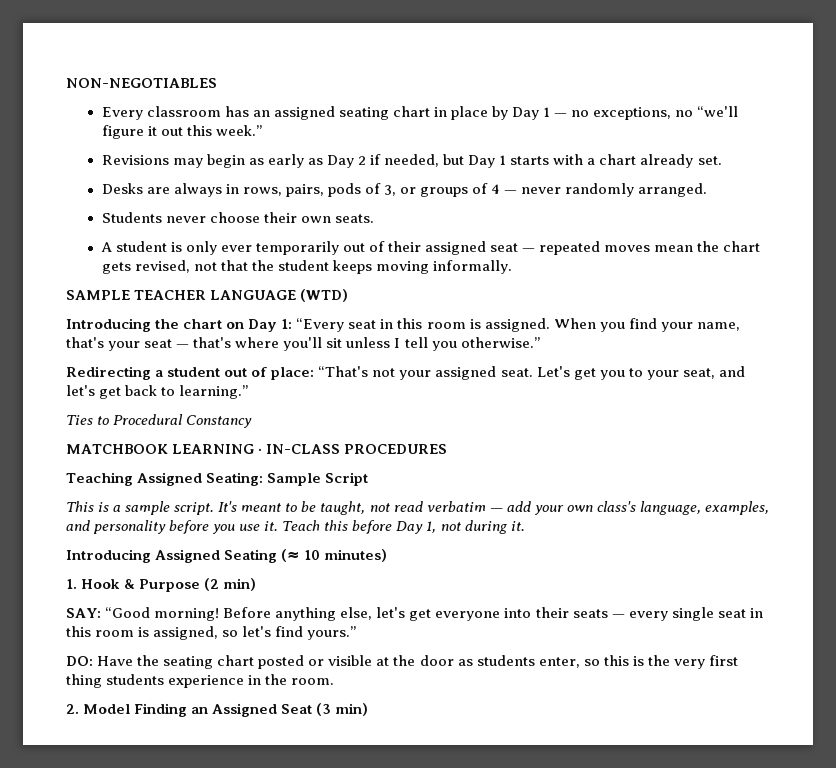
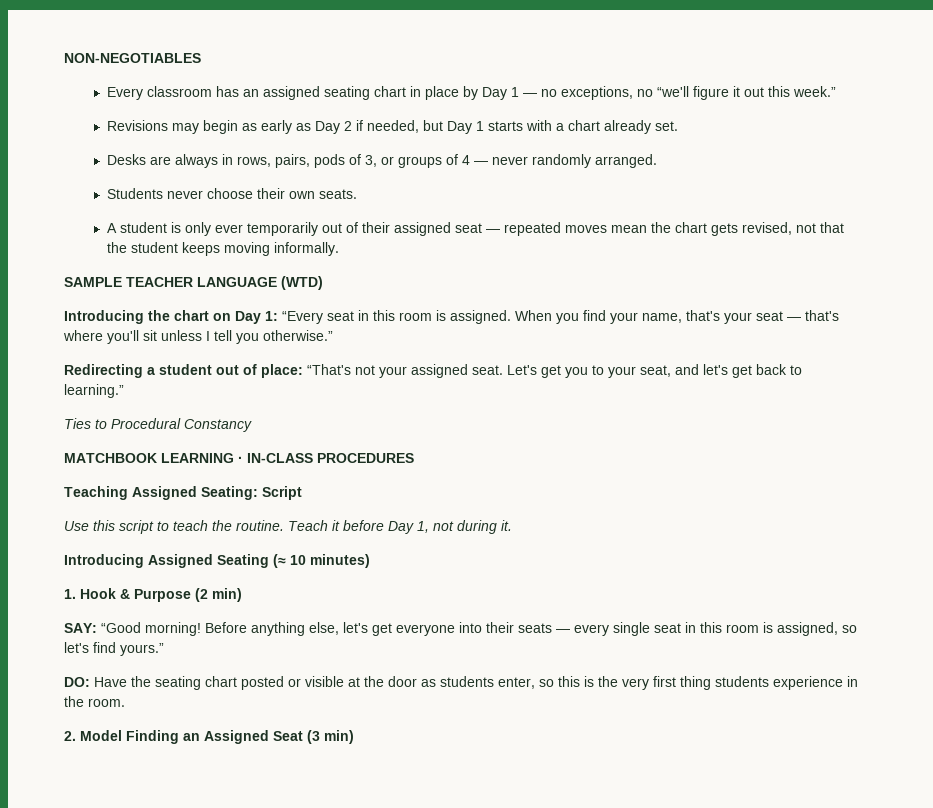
[267,473,322,486] Sample -> (258, 493) none
[66,501,769,515] [66,520,349,534] This is a sample script. It's meant to be taught, not read verbatim — add your own class's language, examples, and personality before you use it. Teach this -> [64,520,340,534] Use this script to teach the routine. Teach it

